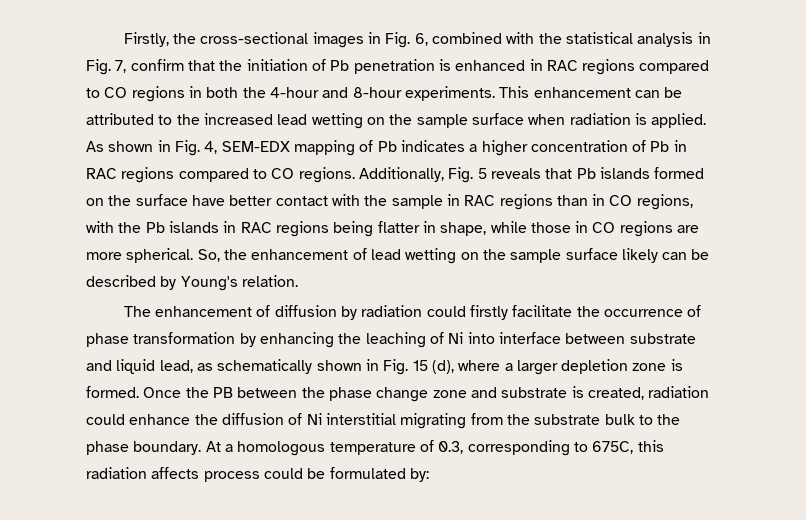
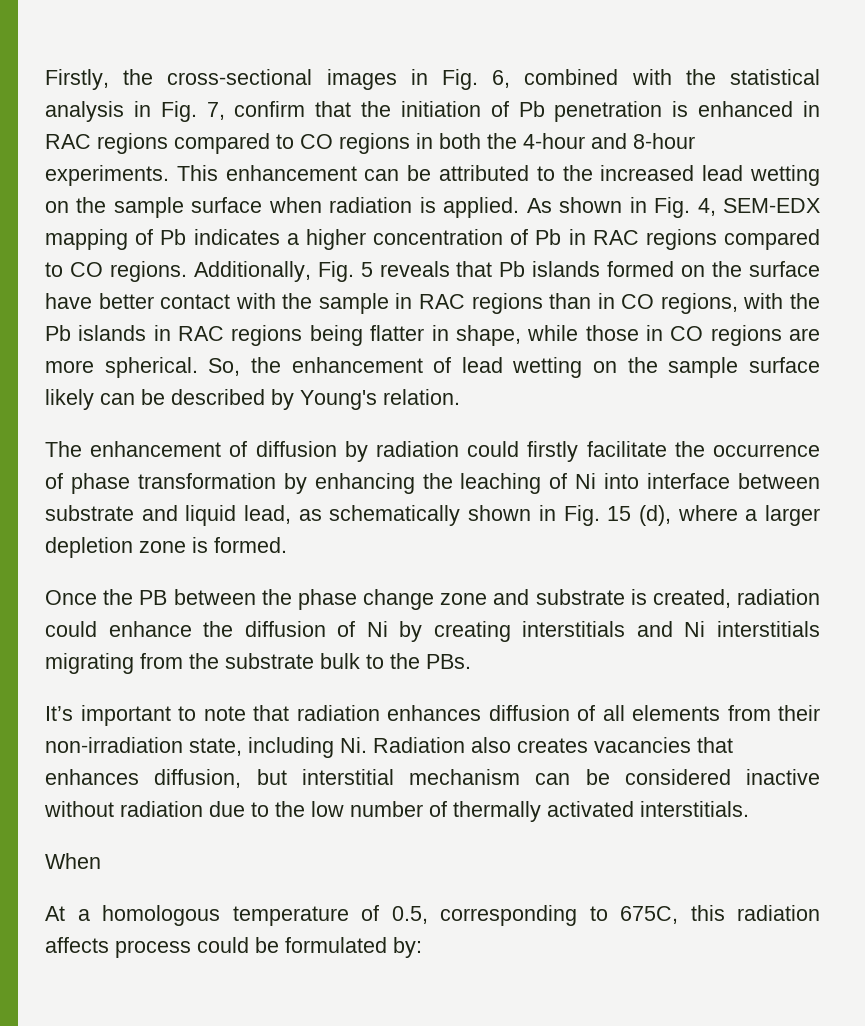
(139, 392) none -> (287, 545) //
[325,413,396,425] interstitial -> [399,621,820,642] by creating interstitials and Ni interstitials
[86,441,202,455] phase boundary. -> [426,654,471,669] [45,705,820,726] [45,737,733,758] [45,769,820,788] [44,801,749,822] [45,853,101,869] PBs. // It’s important to note that radiation enhances diffusion of all elements from their non-irradiation state, including Ni. Radiation also creates vacancies that enhances diffusion, but interstitial mechanism can be considered inactive without radiation due to the low number of thermally activated interstitials. // When //
[438,441,464,454] 0.3, -> [391,906,428,924] 0.5,

